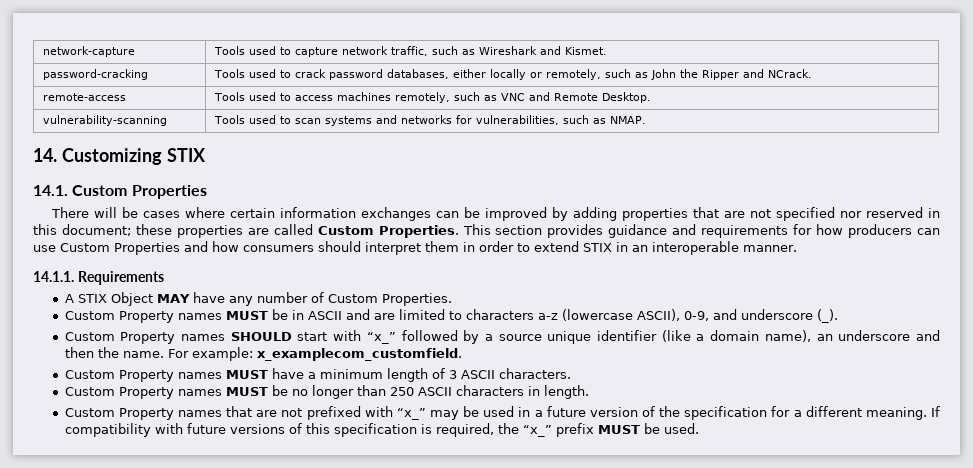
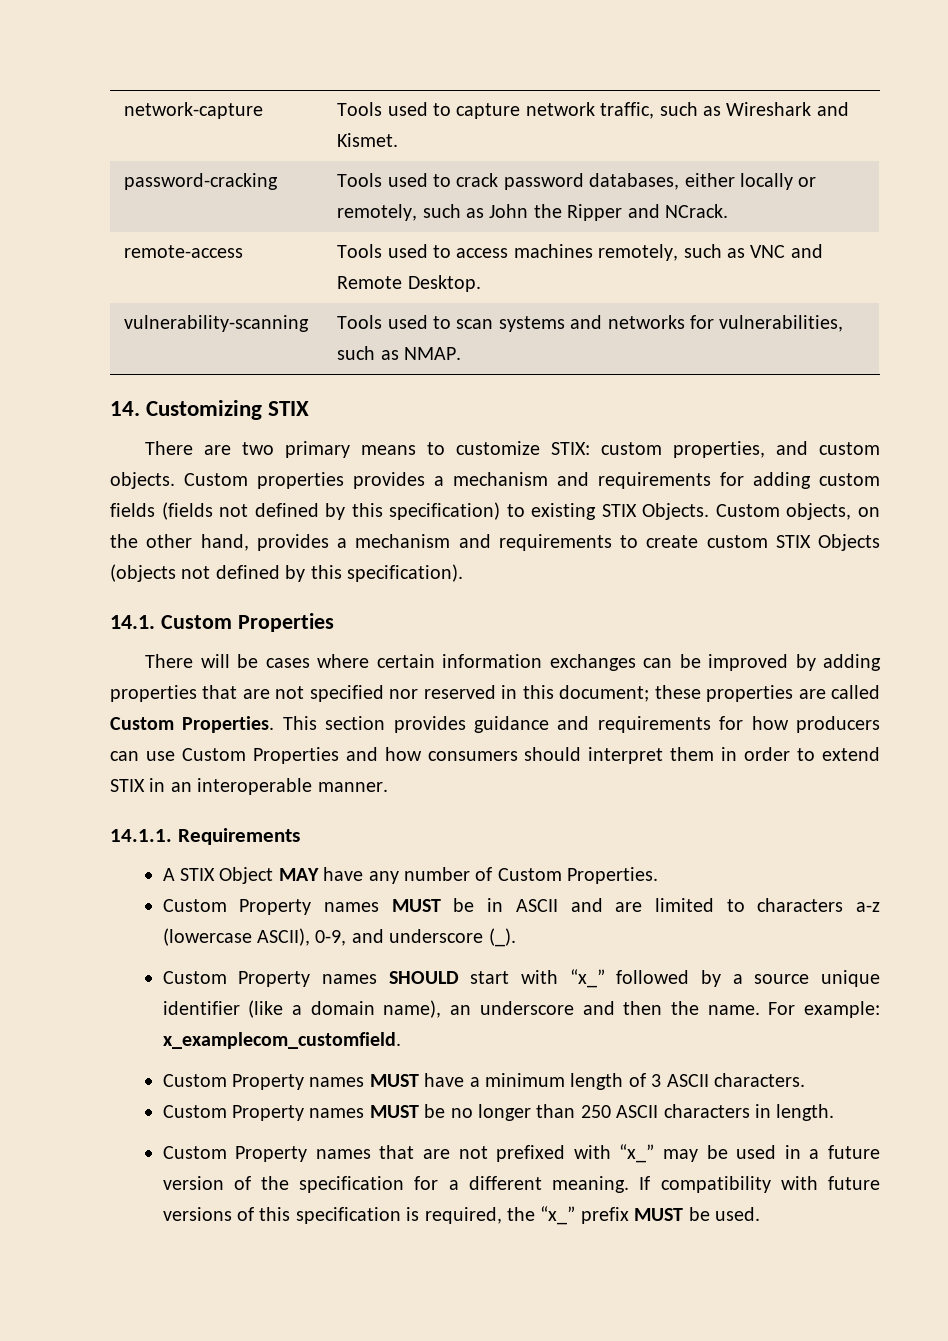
(206, 155) none -> [145,441,881,458] [110,472,880,489] [110,502,881,520] [110,534,880,551] [110,564,463,582] // There are two primary means to customize STIX: custom properties, and custom objects. Custom properties provides a mechanism and requirements for adding custom fields (fields not defined by this specification) to existing STIX Objects. Custom objects, on the other hand, provides a mechanism and requirements to create custom STIX Objects (objects not defined by this specification).

